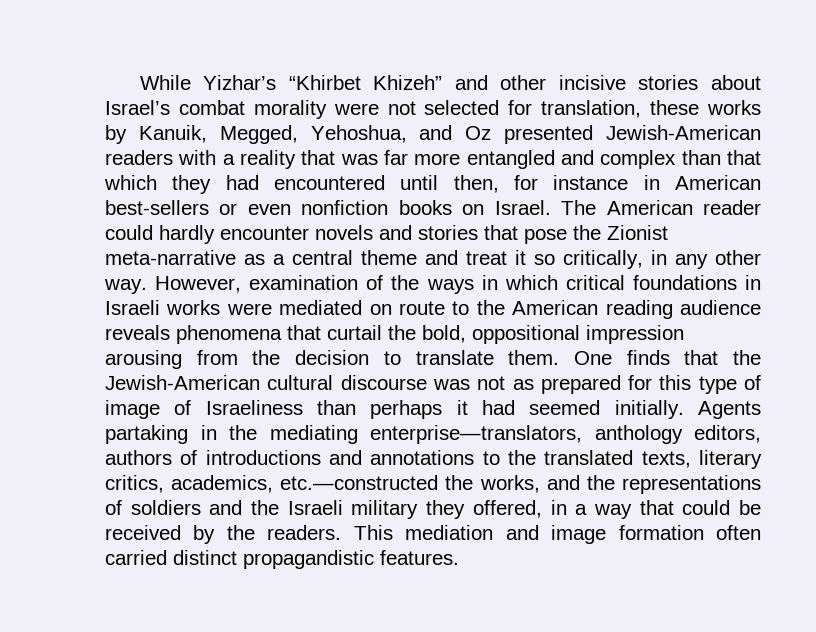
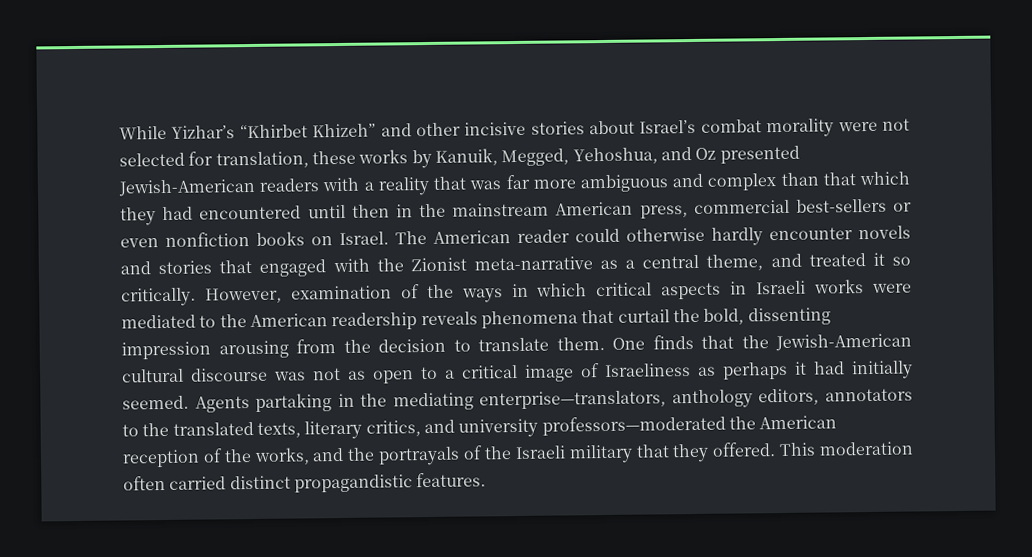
[466,150,555,169] entangled -> [579,174,669,193] ambiguous
[453,175,761,193] then, for instance in American -> [351,199,790,219] then in the mainstream American press, commercial
(153, 232) none -> [626,227,705,242] otherwise
[524,229,567,244] pose -> [259,258,370,277] engaged with
[361,250,761,269] [104,279,147,294] theme and treat it so critically, in any other way. -> [706,252,911,271] [121,287,196,307] theme, and treated it so critically.
[632,275,737,290] foundations -> [661,282,722,300] aspects
[369,301,445,315] on route -> (196, 321) none
[605,300,761,319] reading audience -> [331,312,418,331] readership
[472,325,580,344] oppositional -> [747,307,831,326] dissenting
[540,375,761,394] prepared for this type of -> [373,364,518,384] open to a critical
[317,400,356,415] than -> [698,366,716,376] as
[529,400,684,419] seemed initially. -> [851,360,913,380] [122,395,189,410] initially seemed.
[105,450,475,465] authors of introductions and annotations -> [824,388,913,402] annotators
[171,475,762,494] [105,500,762,519] [105,525,704,544] academics, etc.—constructed the works, and the representations of soldiers and the Israeli military they offered, in a way that could be received by the readers. This mediation and image formation -> [423,415,838,438] [122,441,915,468] and university professors—moderated the American reception of the works, and the portrayals of the Israeli military that they offered. This moderation

